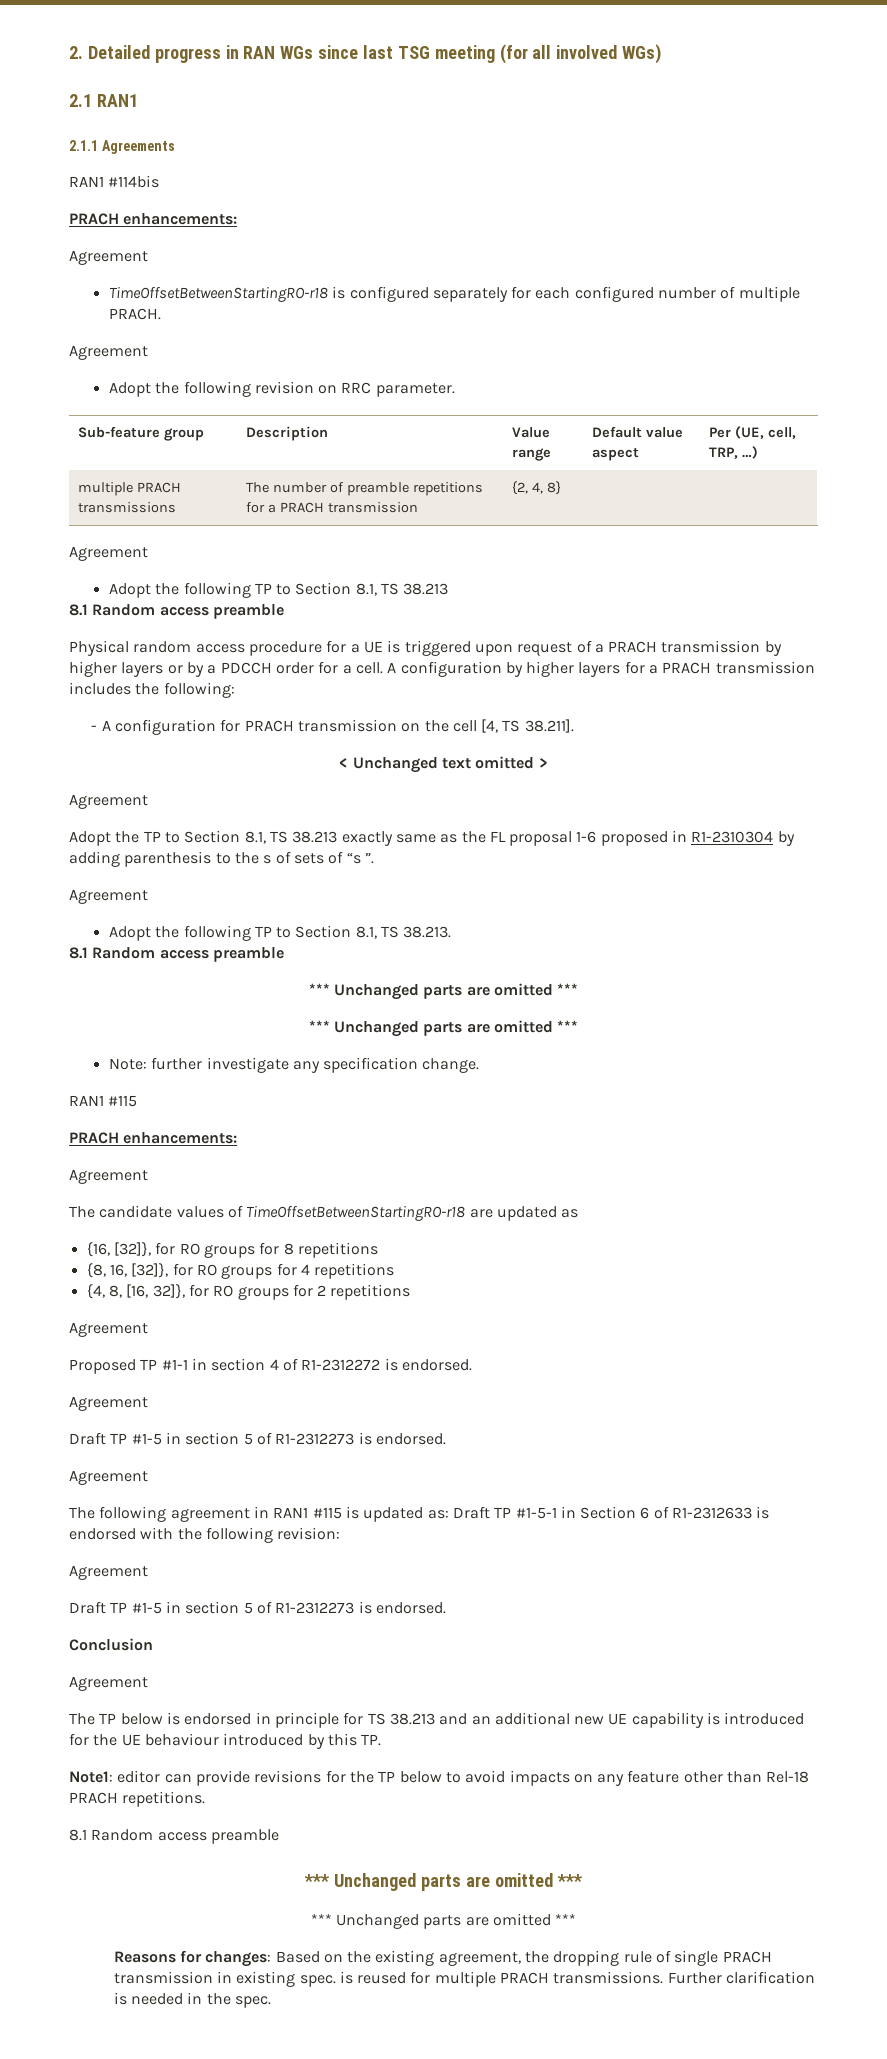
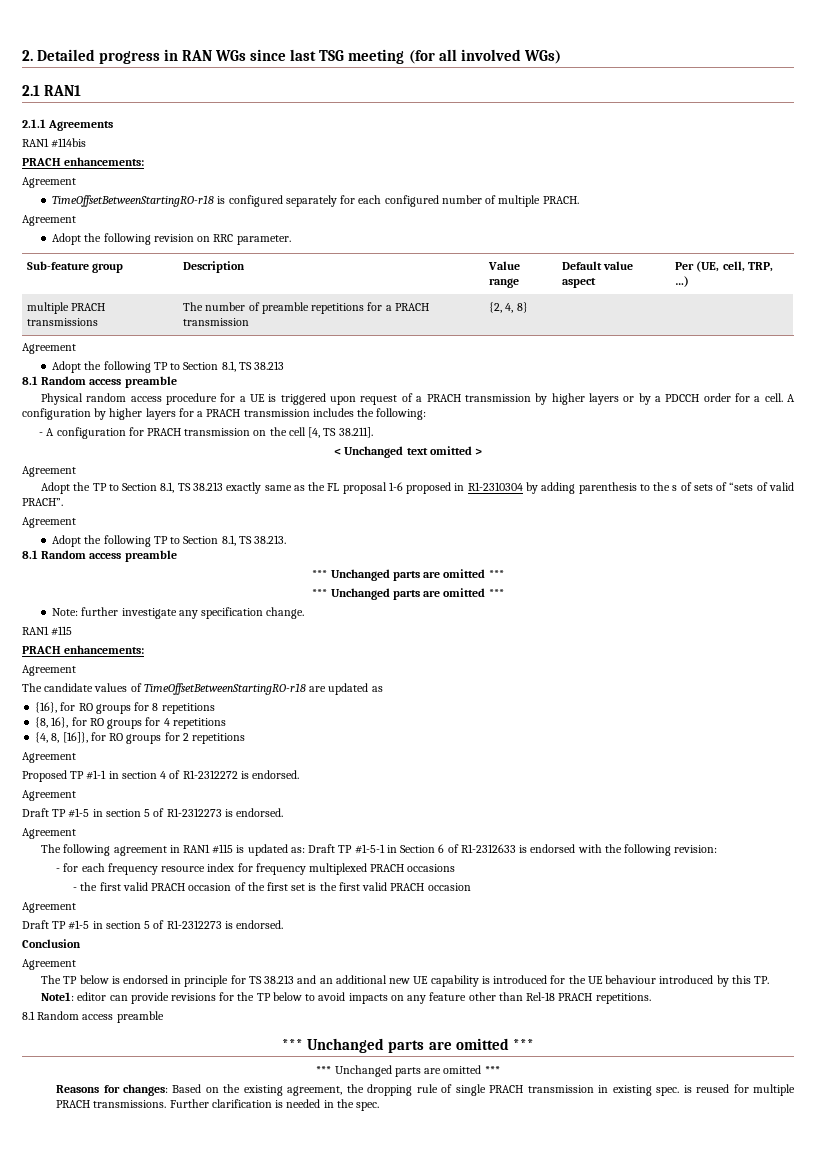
[346,853,374,864] “s ”. -> [729,482,795,491] [22,498,63,506] “sets of valid PRACH”.
[86,1242,151,1257] {16, [32]}, -> [35,702,58,713] {16},
[109,1263,169,1278] 16, [32]}, -> [51,717,69,728] 16},
[126,1284,185,1299] [16, 32]}, -> [62,732,88,743] [16]},
(341, 1533) none -> [56,863,456,875] [73,882,471,891] // - for each frequency resource index for frequency multiplexed PRACH occasions // - the first valid PRACH occasion of the first set is the first valid PRACH occasion

